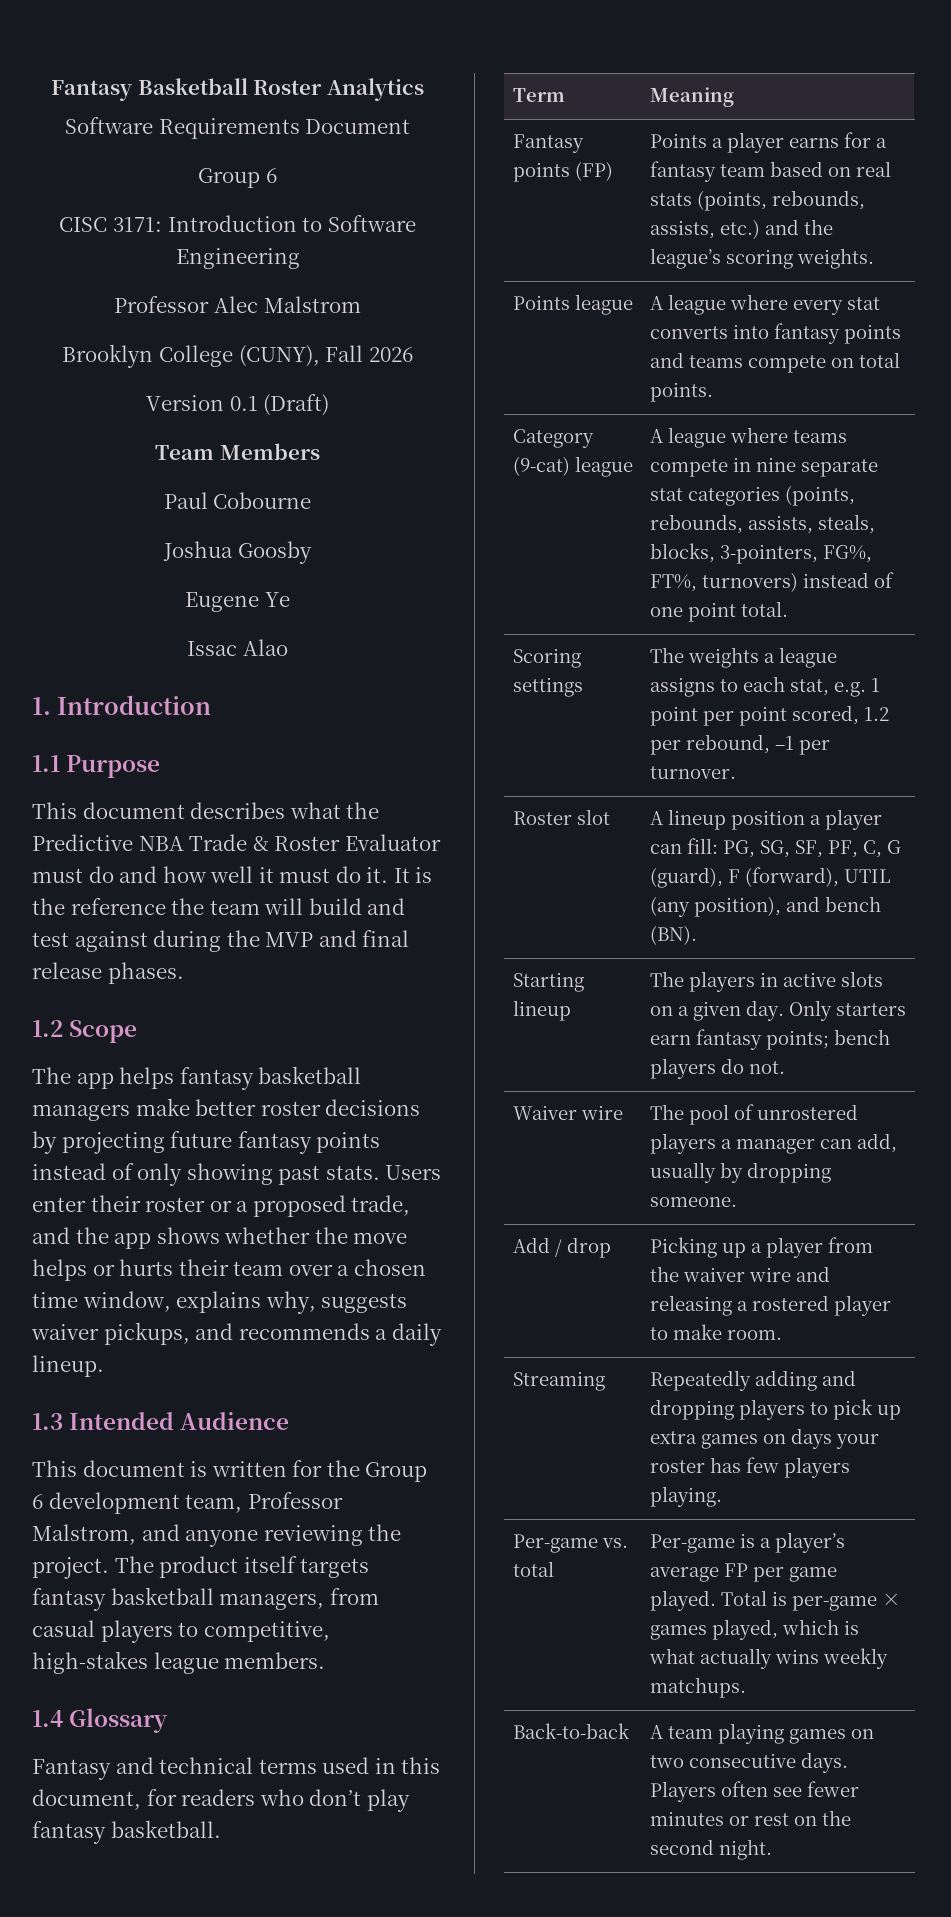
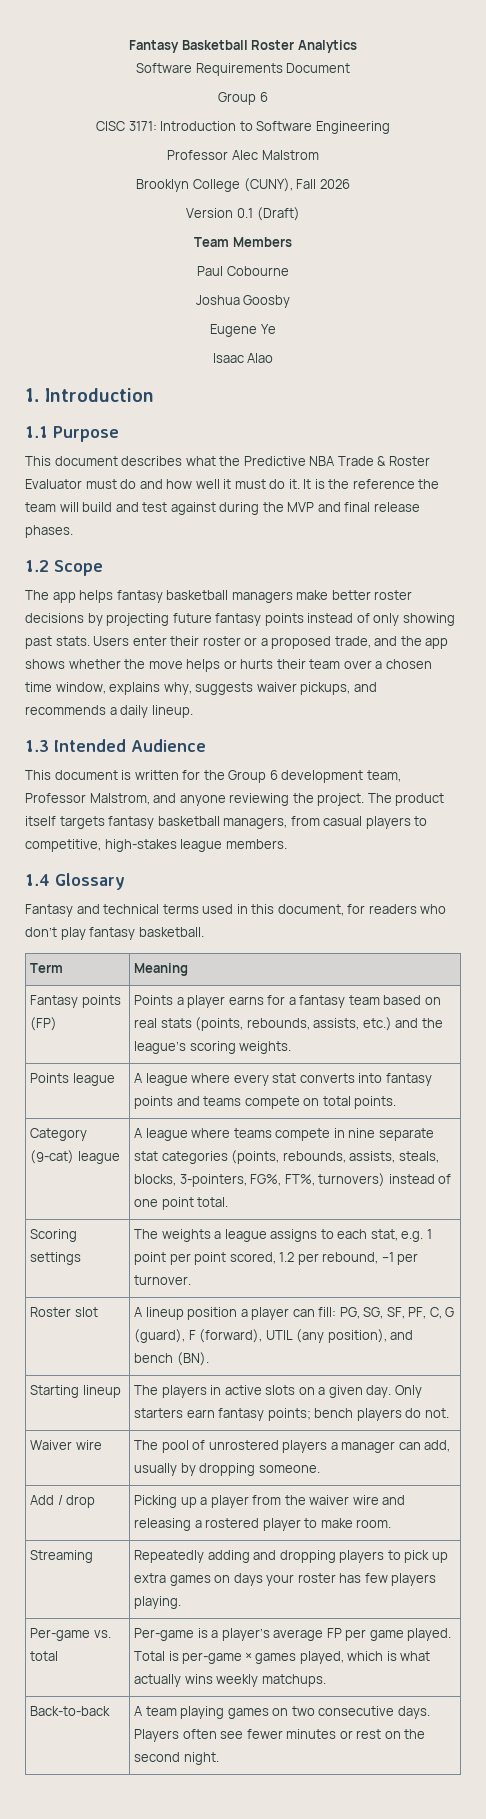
[187,641,238,656] Issac -> [212,353,244,363] Isaac

